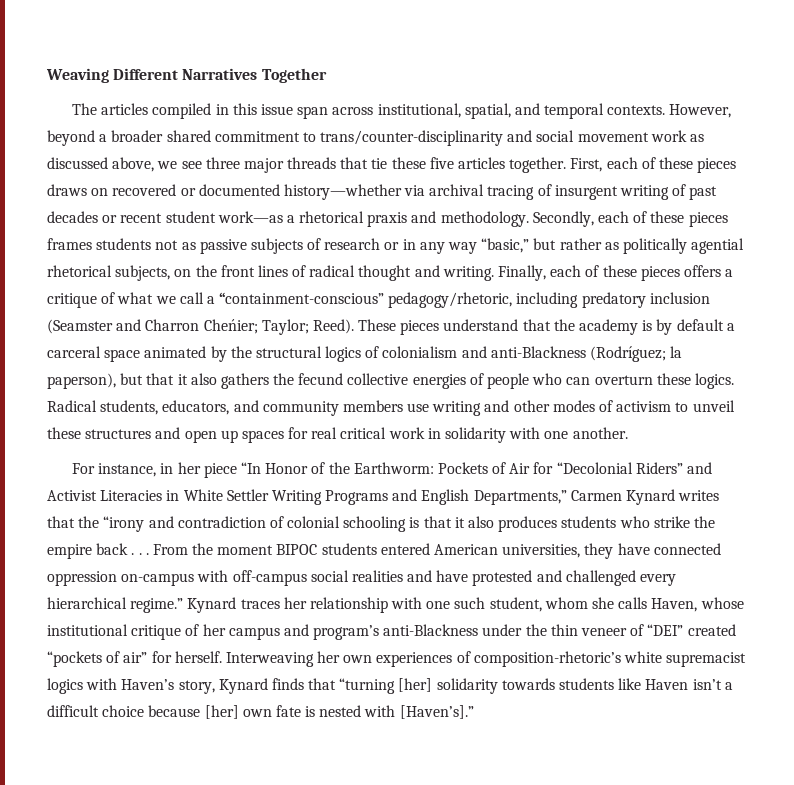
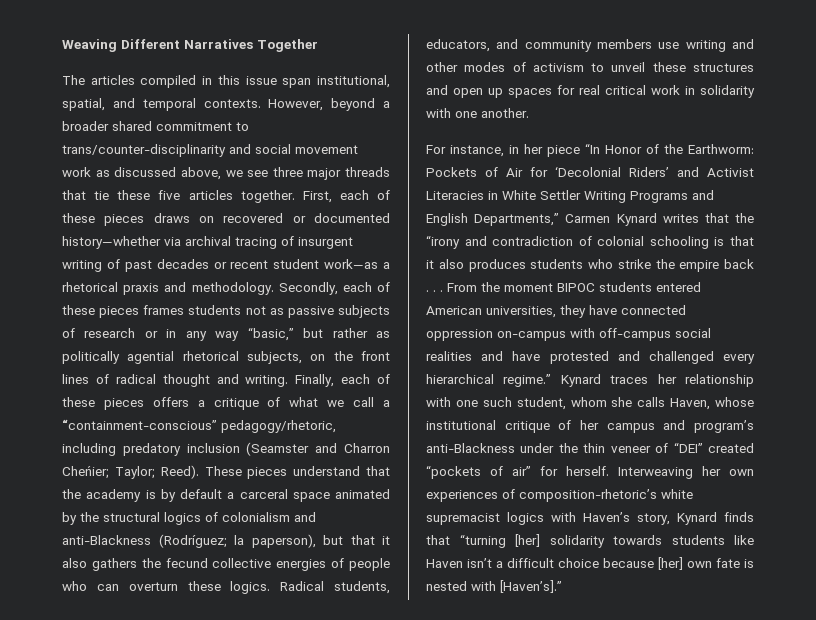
[332,107,374,115] across -> (312, 83) none
[556,462,683,474] “Decolonial Riders” -> [555,166,669,177] ‘Decolonial Riders’

